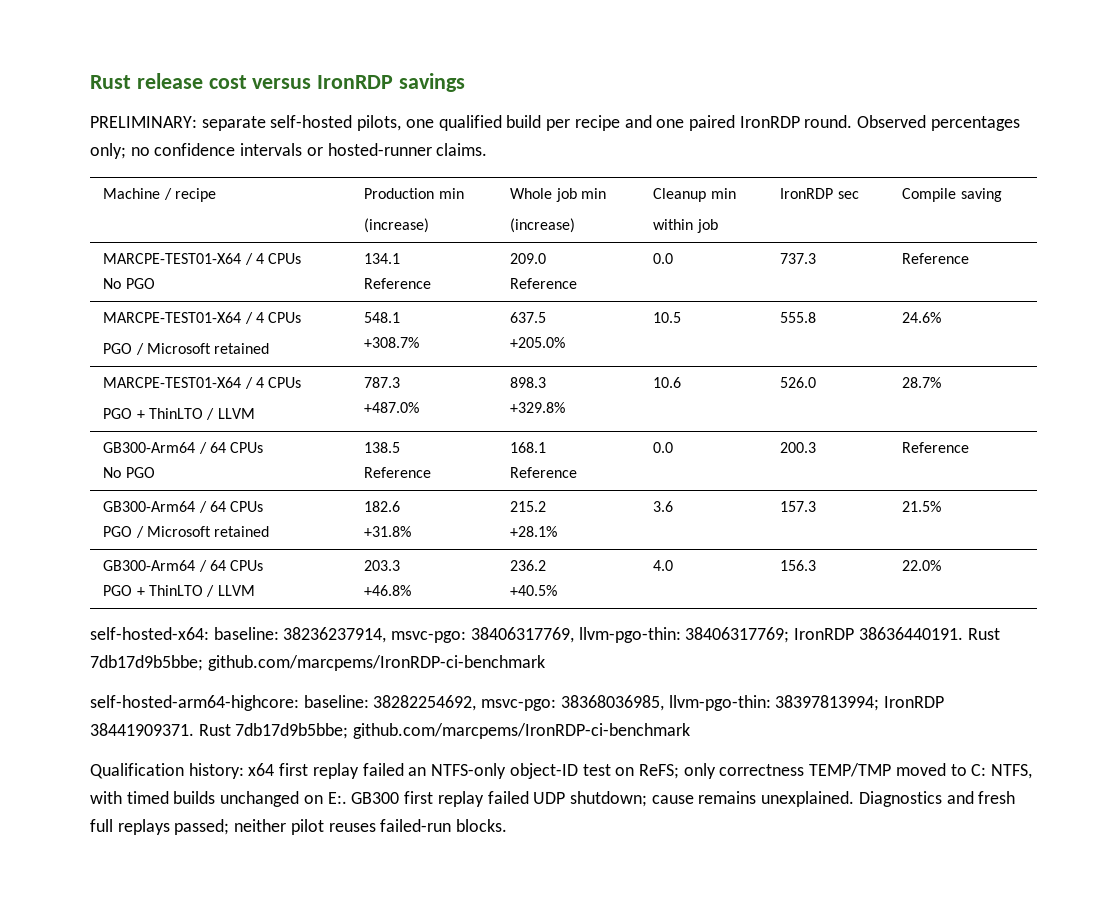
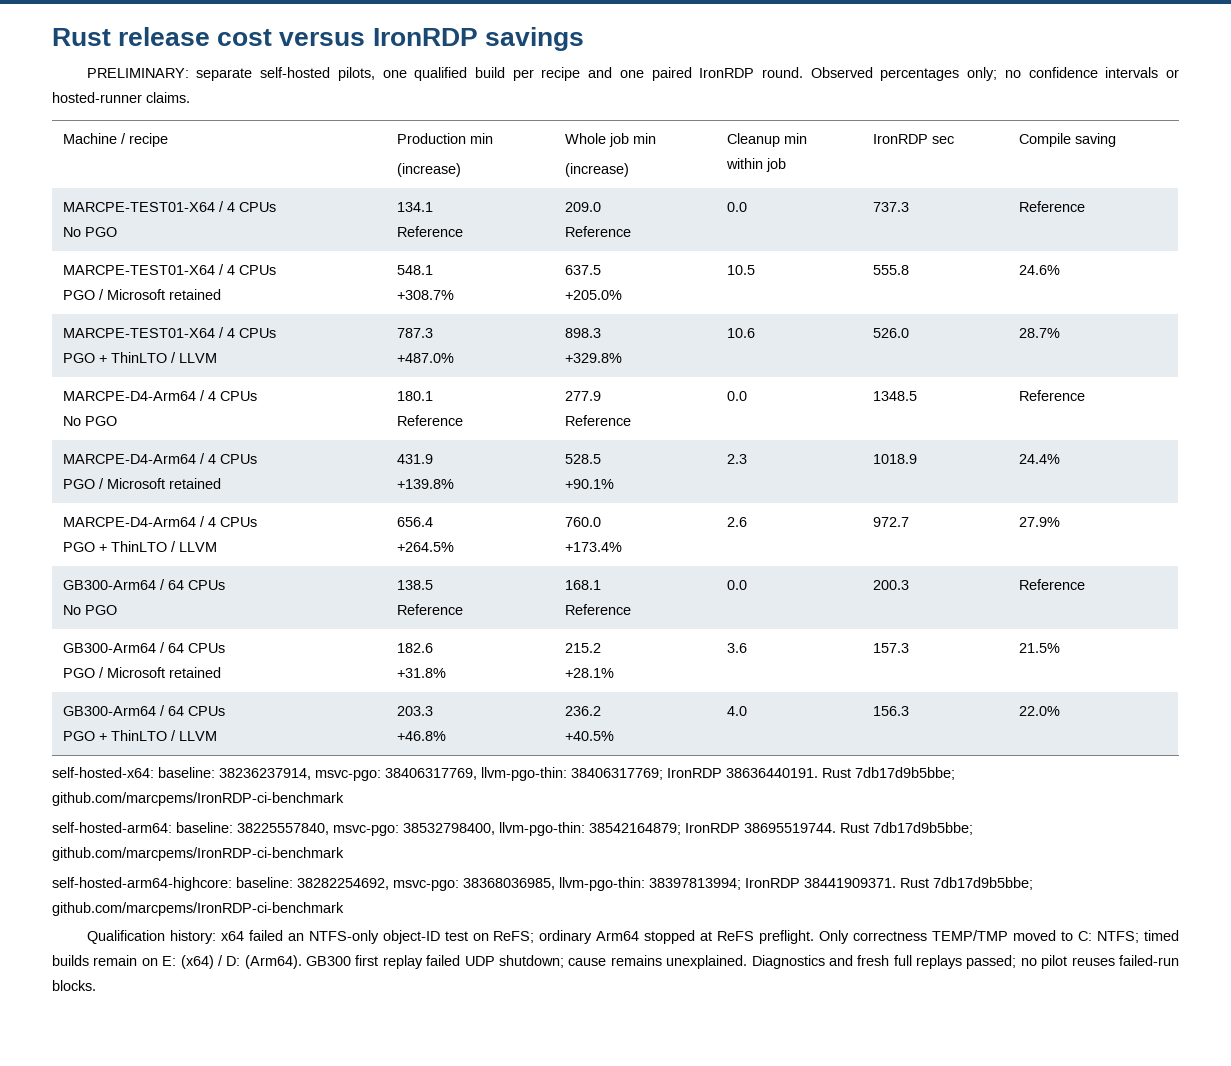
(942, 382) none -> [62,390,257,401] [62,416,117,426] [396,391,433,401] [396,415,463,426] [564,391,601,401] [564,415,631,426] [726,391,747,401] [872,391,917,401] [1018,390,1085,401] [62,453,257,464] [62,478,221,489] [396,454,433,464] [396,479,454,489] [564,454,601,464] [564,479,614,489] [726,454,747,464] [872,454,917,464] [1018,454,1060,464] [62,516,257,527] [62,541,217,552] [396,517,433,527] [396,542,454,552] [564,517,601,527] [564,542,622,552] [726,517,747,527] [872,517,909,527] [1018,517,1060,527] // MARCPE-D4-Arm64 / 4 CPUs // No PGO | 180.1 // Reference | 277.9 // Reference | 0.0 | 1348.5 | Reference // MARCPE-D4-Arm64 / 4 CPUs // PGO / Microsoft retained | 431.9 // +139.8% | 528.5 // +90.1% | 2.3 | 1018.9 | 24.4% // MARCPE-D4-Arm64 / 4 CPUs // PGO + ThinLTO / LLVM | 656.4 // +264.5% | 760.0 // +173.4% | 2.6 | 972.7 | 27.9%
(545, 663) none -> [52,822,973,836] [52,847,344,861] // self-hosted-arm64: baseline: 38225557840, msvc-pgo: 38532798400, llvm-pgo-thin: 38542164879; IronRDP 38695519744. Rust 7db17d9b5bbe; github.com/marcpems/IronRDP-ci-benchmark
[279,763,359,779] first replay -> (244, 936) none
[683,763,716,779] only -> [539,930,850,944] ordinary Arm64 stopped at ReFS preflight. Only
[991,764,1033,779] [90,791,347,807] NTFS, with timed builds unchanged on E:. -> [1097,930,1180,943] [52,955,302,969] NTFS; timed builds remain on E: (x64) / D: (Arm64).
[234,819,287,832] neither -> [1020,958,1037,966] no

